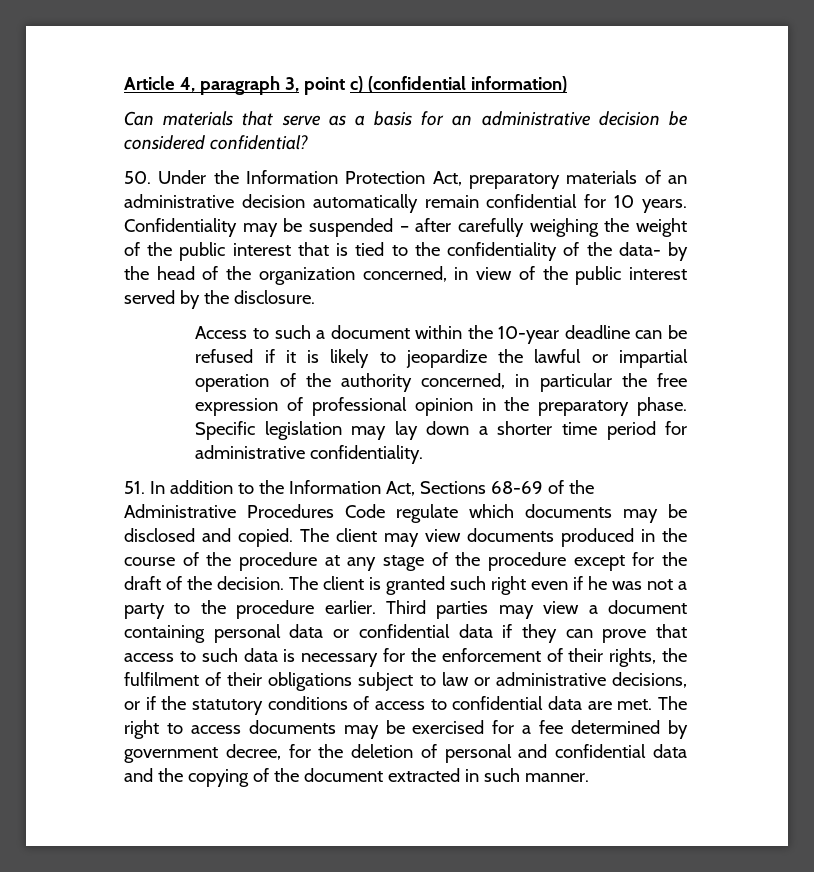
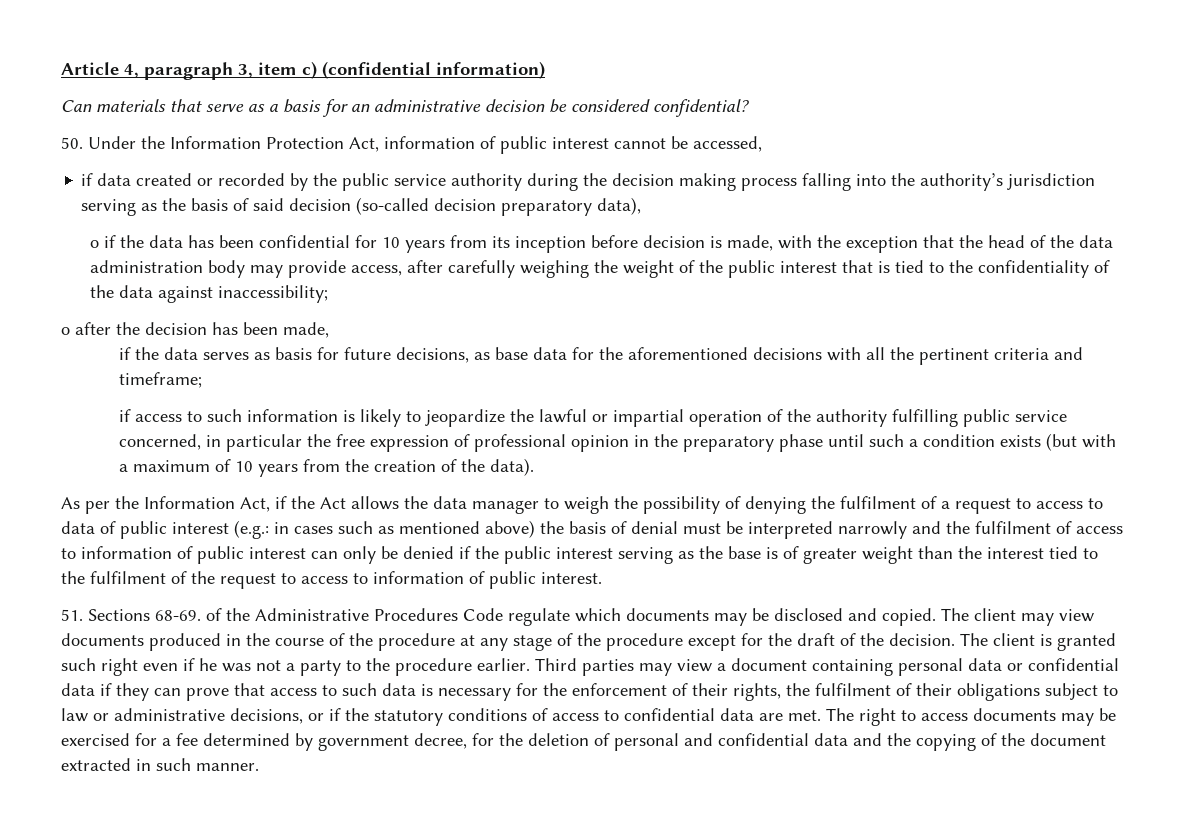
[303,77,345,95] point -> [258,62,297,75] item
[468,170,687,189] [124,194,687,213] [124,218,409,237] preparatory materials of an administrative decision automatically remain confidential for 10 years. Confidentiality may be suspended – -> [384,136,762,154] [81,173,1096,191] [81,197,642,216] [90,235,1114,253] [90,260,403,278] information of public interest cannot be accessed, // if data created or recorded by the public service authority during the decision making process falling into the authority’s jurisdiction serving as the basis of said decision (so-called decision preparatory data), // o if the data has been confidential for 10 years from its inception before decision is made, with the exception that the head of the data administration body may provide access,
[618,242,688,261] [124,266,688,285] [124,290,315,309] [195,325,688,344] [195,349,296,363] data- by the head of the organization concerned, in view of the public interest served by the disclosure. // Access to such a document within the 10-year deadline can be refused if it -> [119,285,329,303] [61,322,329,338] [119,347,1084,365] [119,372,203,388] [119,409,339,422] data against inaccessibility; // o after the decision has been made, // if the data serves as basis for future decisions, as base data for the aforementioned decisions with all the pertinent criteria and timeframe; // if access to such information
(413, 382) none -> [892,409,1068,427] fulfilling public service
[637,397,687,416] [195,421,688,440] [195,445,424,464] [124,480,543,496] phase. Specific legislation may lay down a shorter time period for administrative confidentiality. // 51. In addition to the Information Act, Sections 68-69 -> [779,433,1117,452] [119,458,535,477] [61,496,1103,514] [61,520,1123,539] [61,546,1098,564] [61,571,602,589] [61,609,201,621] phase until such a condition exists (but with a maximum of 10 years from the creation of the data). // As per the Information Act, if the Act allows the data manager to weigh the possibility of denying the fulfilment of a request to access to data of public interest (e.g.: in cases such as mentioned above) the basis of denial must be interpreted narrowly and the fulfilment of access to information of public interest can only be denied if the public interest serving as the base is of greater weight than the interest tied to the fulfilment of the request to access to information of public interest. // 51. Sections 68-69.

